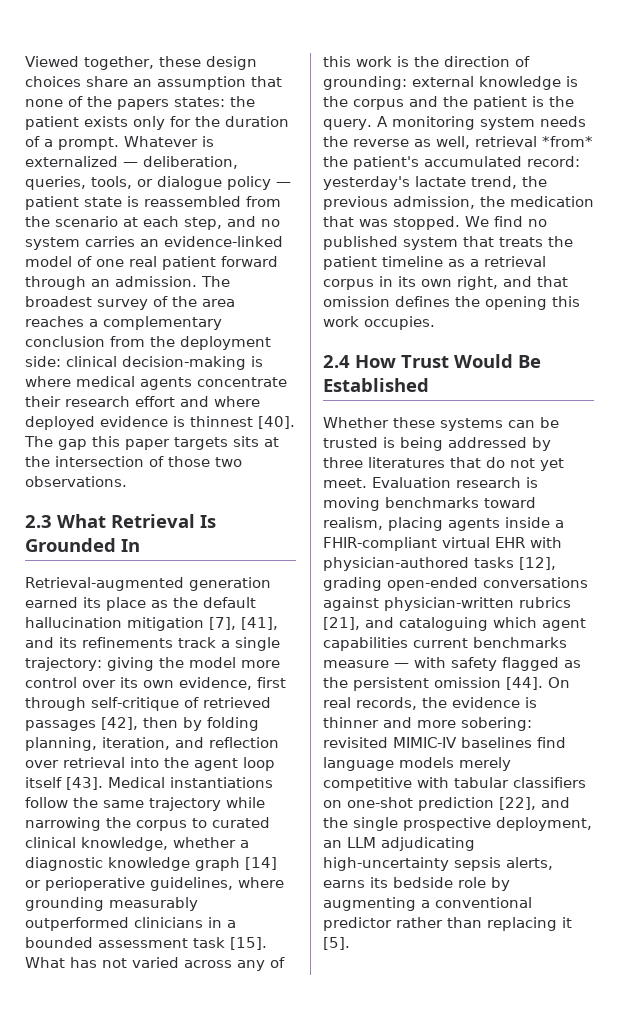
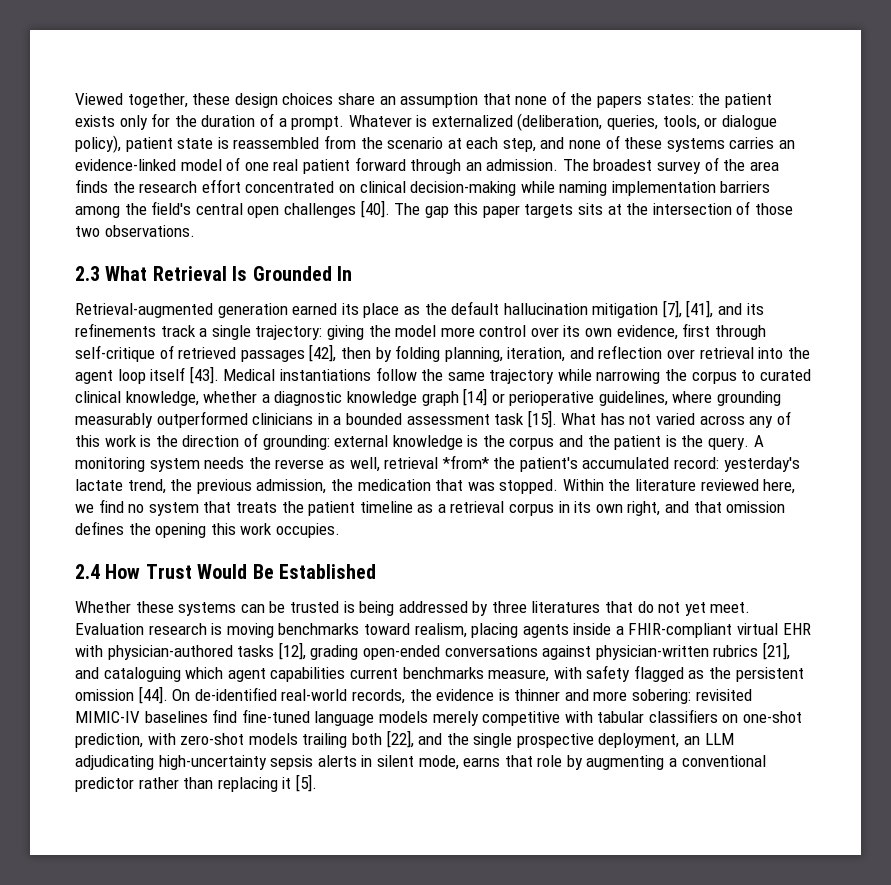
[123,156,238,169] — deliberation, -> [517,113,603,131] (deliberation,
[227,176,291,190] policy — -> [75,135,121,153] policy),
[261,219,280,227] [25,237,80,250] no system -> [569,135,725,152] none of these systems
[25,316,222,330] [25,336,271,350] [25,356,263,370] [25,376,287,390] [25,396,260,407] [25,416,253,430] reaches a complementary conclusion from the deployment side: clinical decision-making is where medical agents concentrate their research effort and where deployed evidence is thinnest -> [75,179,771,196] [75,201,356,218] finds the research effort concentrated on clinical decision-making while naming implementation barriers among the field's central open challenges
[465,216,489,227] We -> [562,479,796,494] [75,504,94,513] Within the literature reviewed here, we
[323,236,398,250] published -> (145, 508) none
[323,660,409,668] measure — -> [488,669,550,682] measure,
[323,697,351,708] real -> [194,687,348,701] de-identified real-world
(566, 742) none -> [241,709,310,723] fine-tuned
[418,797,494,811] prediction -> [75,733,382,748] prediction, with zero-shot models trailing both
[506,857,553,870] [323,877,453,888] alerts, earns its bedside -> [317,755,533,770] alerts in silent mode, earns that

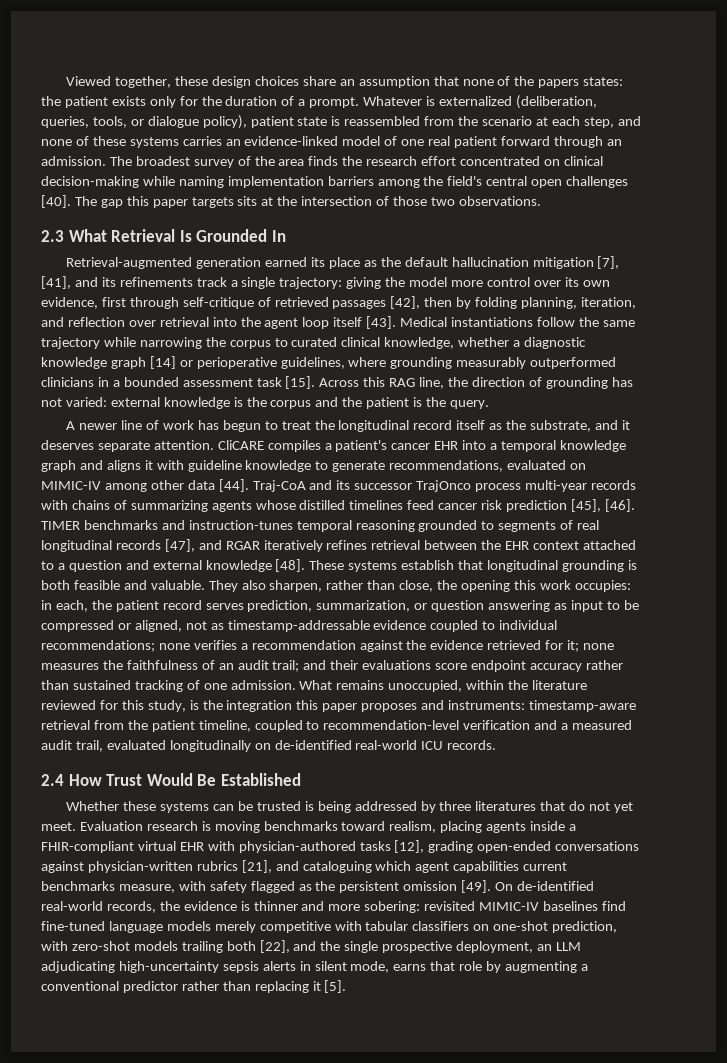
[561,411,791,428] [75,433,330,450] What has not varied across any of this work is the direction of grounding: -> [319,377,633,389] [41,397,107,407] Across this RAG line, the direction of grounding has not varied:
[753,435,764,447] [75,455,800,472] [75,479,796,494] [75,499,786,516] [75,521,340,538] A monitoring system needs the reverse as well, retrieval *from* the patient's accumulated record: yesterday's lactate trend, the previous admission, the medication that was stopped. Within the literature reviewed here, we find no system that treats the patient timeline as a retrieval corpus in its own right, and that omission defines the opening this work occupies. -> [66,420,630,432] [41,440,626,452] [41,460,587,472] [41,479,636,492] [41,499,635,512] [41,520,600,532] [41,539,636,552] [41,559,637,572] [41,580,631,592] [41,600,639,612] [41,620,558,632] [41,640,615,652] [41,660,623,672] [41,680,588,692] [41,700,636,712] [41,720,633,732] [41,740,497,752] // A newer line of work has begun to treat the longitudinal record itself as the substrate, and it deserves separate attention. CliCARE compiles a patient's cancer EHR into a temporal knowledge graph and aligns it with guideline knowledge to generate recommendations, evaluated on MIMIC-IV among other data [44]. Traj-CoA and its successor TrajOnco process multi-year records with chains of summarizing agents whose distilled timelines feed cancer risk prediction [45], [46]. TIMER benchmarks and instruction-tunes temporal reasoning grounded to segments of real longitudinal records [47], and RGAR iteratively refines retrieval between the EHR context attached to a question and external knowledge [48]. These systems establish that longitudinal grounding is both feasible and valuable. They also sharpen, rather than close, the opening this work occupies: in each, the patient record serves prediction, summarization, or question answering as input to be compressed or aligned, not as timestamp-addressable evidence coupled to individual recommendations; none verifies a recommendation against the evidence retrieved for it; none measures the faithfulness of an audit trail; and their evaluations score endpoint accuracy rather than sustained tracking of one admission. What remains unoccupied, within the literature reviewed for this study, is the integration this paper proposes and instruments: timestamp-aware retrieval from the patient timeline, coupled to recommendation-level verification and a measured audit trail, evaluated longitudinally on de-identified real-world ICU records.
[138,686,168,704] [44]. -> [461,880,492,893] [49].

